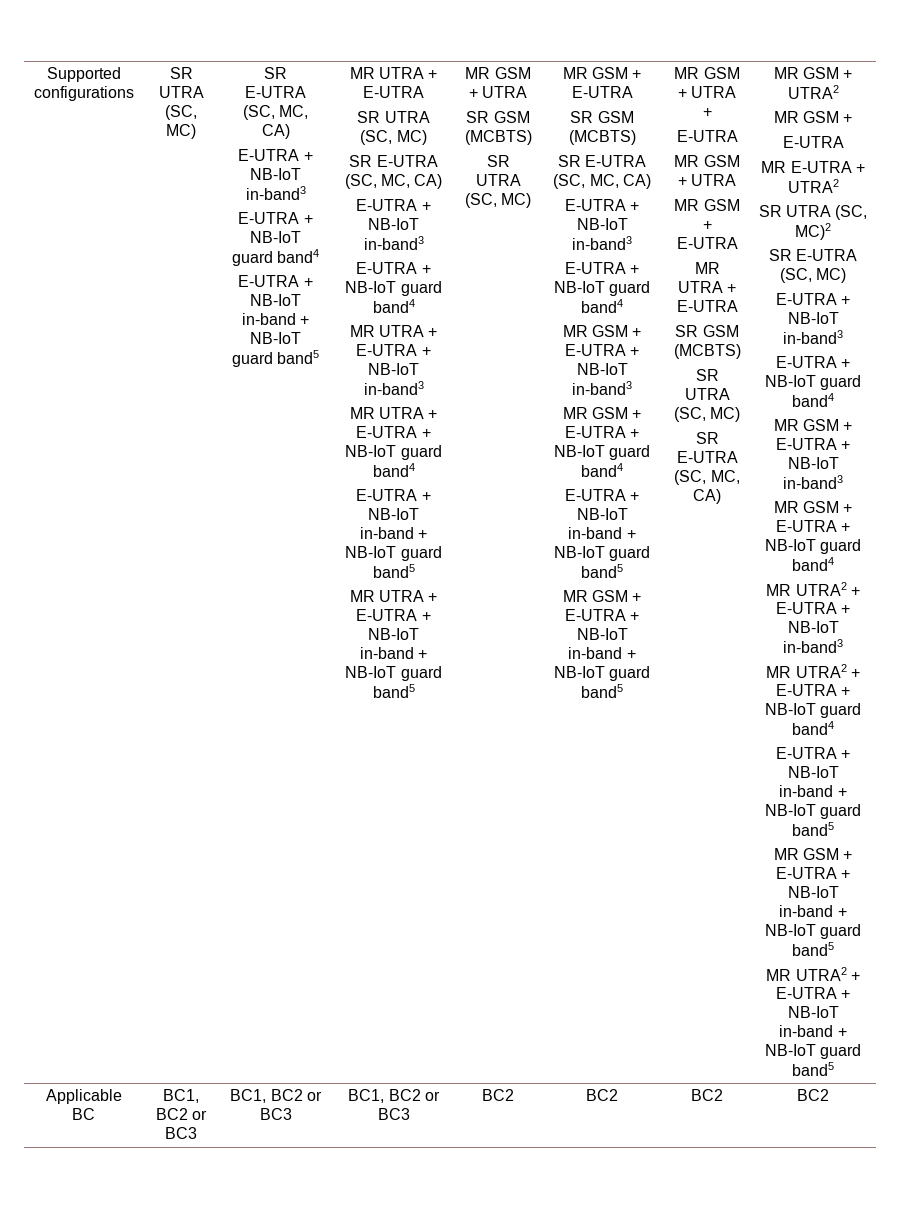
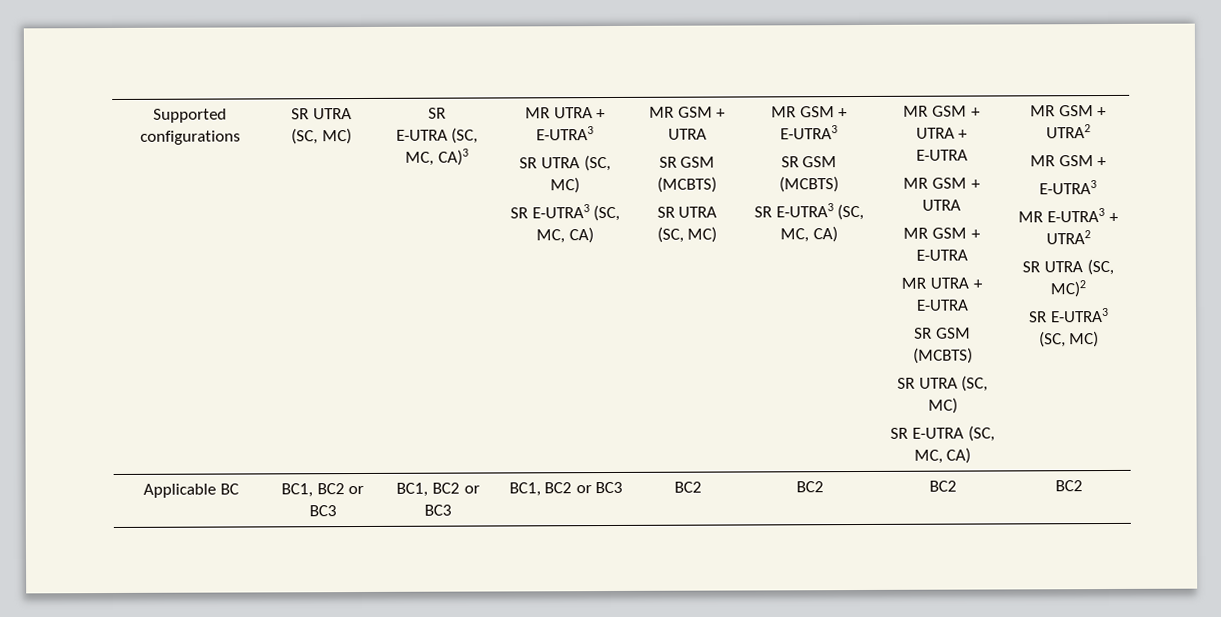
[261,124,290,139] [238,149,313,161] [249,168,301,180] [245,186,306,200] [238,212,313,224] [249,231,301,243] [231,249,320,266] [238,275,313,287] [249,294,301,306] [241,313,310,325] [249,332,301,344] [231,350,320,367] [349,67,438,79] [363,86,424,98] [357,111,430,123] [360,130,427,145] [349,155,438,167] [344,174,443,189] [356,199,431,211] [368,218,419,230] [363,236,424,250] [356,262,431,274] [345,281,442,296] [372,299,415,313] [349,325,438,337] [356,344,431,356] [368,363,419,375] [363,381,424,395] [349,407,438,419] [356,426,431,438] [345,445,442,460] [372,463,415,477] [356,489,431,501] [368,508,419,520] [359,527,428,539] [345,546,442,561] [372,564,415,578] [349,590,438,602] [356,609,431,621] [368,628,419,640] [359,647,428,659] [345,666,442,681] [372,684,415,698] CA) // E-UTRA + NB-IoT in-band3 // E-UTRA + NB-IoT guard band4 // E-UTRA + NB-IoT in-band + NB-IoT guard band5 | MR UTRA + E-UTRA // SR UTRA (SC, MC) // SR E-UTRA (SC, MC, CA) // E-UTRA + NB-IoT in-band3 // E-UTRA + NB-IoT guard band4 // MR UTRA + E-UTRA + NB-IoT in-band3 // MR UTRA + E-UTRA + NB-IoT guard band4 // E-UTRA + NB-IoT in-band + NB-IoT guard band5 // MR UTRA + E-UTRA + NB-IoT in-band + NB-IoT guard band5 -> [437,148,469,166] [524,107,607,119] [536,126,594,141] [519,154,611,172] [550,177,580,194] [509,204,621,222] [536,227,594,244] CA)3 | MR UTRA + E-UTRA3 // SR UTRA (SC, MC) // SR E-UTRA3 (SC, MC, CA)
[571,86,633,98] [570,111,634,123] [568,130,636,145] [557,155,647,167] [553,174,651,189] [564,199,640,211] [576,218,628,230] [572,236,632,250] [564,262,640,274] [553,281,651,296] [581,299,623,313] [562,325,642,337] [564,344,640,356] [576,363,628,375] [572,381,632,395] [562,407,642,419] [564,426,640,438] [553,445,651,460] [581,463,623,477] [564,489,640,501] [576,508,628,520] [568,527,636,539] [553,546,651,561] [581,564,623,578] [562,590,642,602] [564,609,640,621] [576,628,628,640] [568,647,636,659] [553,666,651,681] [581,684,623,698] E-UTRA // SR GSM (MCBTS) // SR E-UTRA (SC, MC, CA) // E-UTRA + NB-IoT in-band3 // E-UTRA + NB-IoT guard band4 // MR GSM + E-UTRA + NB-IoT in-band3 // MR GSM + E-UTRA + NB-IoT guard band4 // E-UTRA + NB-IoT in-band + NB-IoT guard band5 // MR GSM + E-UTRA + NB-IoT in-band + NB-IoT guard band5 -> [780,125,838,140] [780,156,838,168] [779,176,839,193] [753,203,865,221] [780,226,838,243] E-UTRA3 // SR GSM (MCBTS) // SR E-UTRA3 (SC, MC, CA)
[782,136,844,148] [761,161,852,173] E-UTRA // MR E-UTRA -> [1039,180,1097,195] [1018,208,1105,223] E-UTRA3 // MR E-UTRA3
[796,249,858,261] [779,268,847,283] [775,293,851,305] [787,312,839,324] [783,330,843,344] [775,356,851,368] [764,375,862,390] [792,393,834,407] [773,419,853,431] [775,438,851,450] [787,457,839,469] [783,475,843,489] [773,501,853,513] [775,520,851,532] [764,539,862,554] [792,557,834,571] [766,582,860,596] [775,602,851,614] [787,621,839,633] [783,639,843,653] [766,664,860,678] [775,684,851,696] [764,703,862,718] [792,721,834,735] [775,747,851,759] [787,766,839,778] [779,785,847,797] [764,804,862,819] [792,822,834,836] [773,848,853,860] [775,867,851,879] [787,886,839,898] [779,905,847,917] [764,924,862,939] [792,942,834,956] [766,967,860,981] [775,987,851,999] [787,1006,839,1018] [779,1025,847,1037] [764,1044,862,1059] [792,1062,834,1076] E-UTRA (SC, MC) // E-UTRA + NB-IoT in-band3 // E-UTRA + NB-IoT guard band4 // MR GSM + E-UTRA + NB-IoT in-band3 // MR GSM + E-UTRA + NB-IoT guard band4 // MR UTRA2 + E-UTRA + NB-IoT in-band3 // MR UTRA2 + E-UTRA + NB-IoT guard band4 // E-UTRA + NB-IoT in-band + NB-IoT guard band5 // MR GSM + E-UTRA + NB-IoT in-band + NB-IoT guard band5 // MR UTRA2 + E-UTRA + NB-IoT in-band + NB-IoT guard band5 -> [1050,308,1109,323] [1038,331,1100,348] E-UTRA3 (SC, MC)

